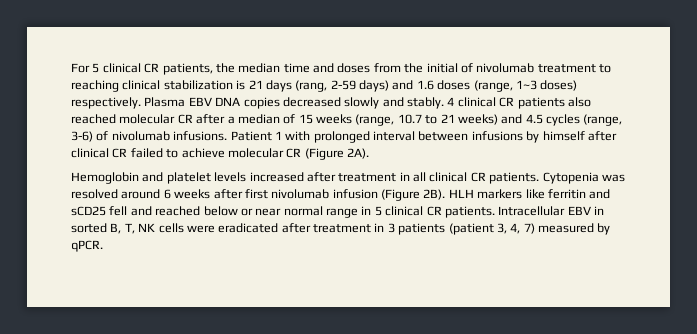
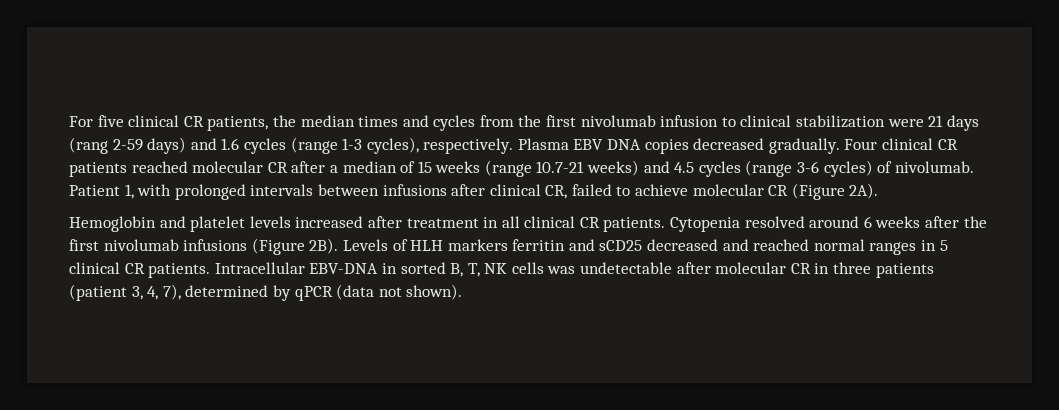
[92,63,100,73] 5 -> [97,115,124,127] five
[283,63,611,73] [71,80,119,92] time and doses from the initial of nivolumab treatment to reaching -> [358,115,736,131] times and cycles from the first nivolumab infusion to
[236,80,246,90] is -> [887,119,924,127] were
[295,80,328,92] (rang, -> [69,137,108,154] (rang
[437,80,578,92] doses (range, 1~3 doses) -> [243,137,419,154] cycles (range 1-3 cycles),
[344,97,455,109] slowly and stably. 4 -> [768,138,878,154] gradually. Four
[567,97,591,107] also -> (127, 169) none
[355,114,623,126] [71,131,282,142] (range, 10.7 to 21 weeks) and 4.5 cycles (range, 3-6) of nivolumab infusions. Patient 1 -> [484,160,974,177] [69,184,134,199] (range 10.7-21 weeks) and 4.5 cycles (range 3-6 cycles) of nivolumab. Patient 1,
[373,131,415,141] interval -> [250,184,314,196] intervals
[526,131,585,143] by himself -> (447, 190) none
[112,148,128,158] CR -> [545,185,568,199] CR,
[601,174,625,182] was -> (741, 224) none
[244,189,378,199] first nivolumab infusion -> [963,216,987,228] [69,239,248,251] the first nivolumab infusions
(446, 194) none -> [342,239,408,251] Levels of
[525,189,545,199] like -> (508, 245) none
[109,206,128,216] fell -> [647,239,719,251] decreased
[203,206,358,218] below or near normal range -> [813,239,917,255] normal ranges
[567,206,591,215] EBV -> [309,263,379,274] EBV-DNA
[186,223,611,235] [71,240,103,252] were eradicated after treatment in 3 patients (patient 3, 4, 7) measured by qPCR. -> [547,262,934,278] [69,284,463,301] was undetectable after molecular CR in three patients (patient 3, 4, 7), determined by qPCR (data not shown).

